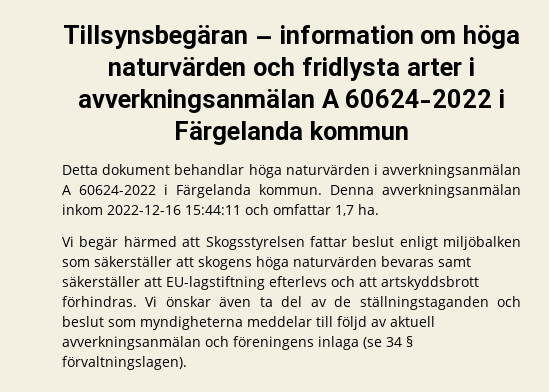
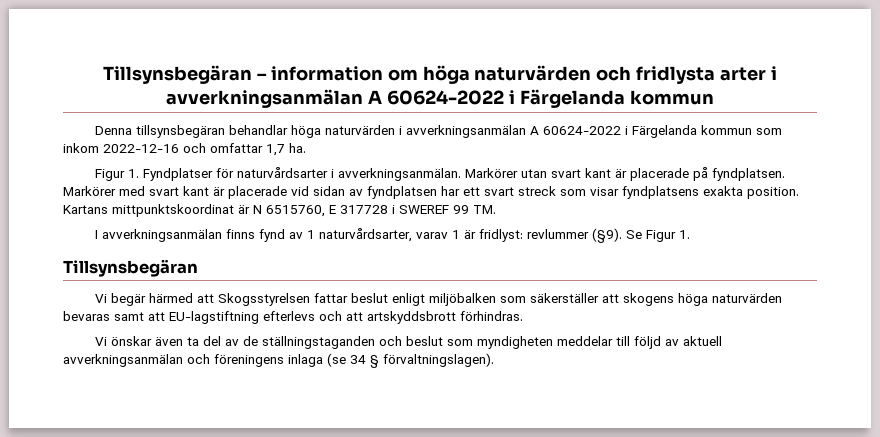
[62,164,171,175] Detta dokument -> [95,125,226,138] Denna tillsynsbegäran
[259,184,521,198] kommun. Denna avverkningsanmälan -> [701,125,783,135] kommun som
[185,205,241,215] 15:44:11 -> (179, 148) none
(379, 209) none -> [95,167,786,181] [63,186,799,199] [63,204,496,217] [95,228,691,243] [63,259,198,277] // Figur 1. Fyndplatser för naturvårdsarter i avverkningsanmälan. Markörer utan svart kant är placerade på fyndplatsen. Markörer med svart kant är placerade vid sidan av fyndplatsen har ett svart streck som visar fyndplatsens exakta position. Kartans mittpunktskoordinat är N 6515760, E 317728 i SWEREF 99 TM. // I avverkningsanmälan finns fynd av 1 naturvårdsarter, varav 1 är fridlyst: revlummer (§9). Se Figur 1. // Tillsynsbegäran
[62,276,140,287] säkerställer -> (144, 316) none
(137, 301) none -> (523, 316) //
[140,316,243,330] myndigheterna -> [477,336,554,349] myndigheten

